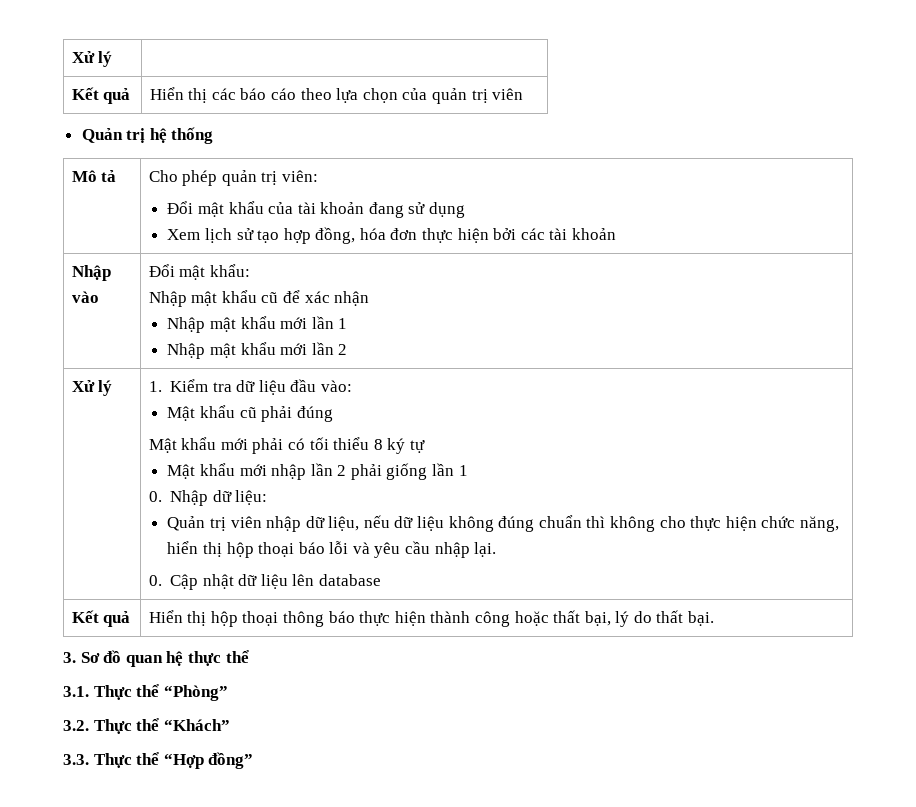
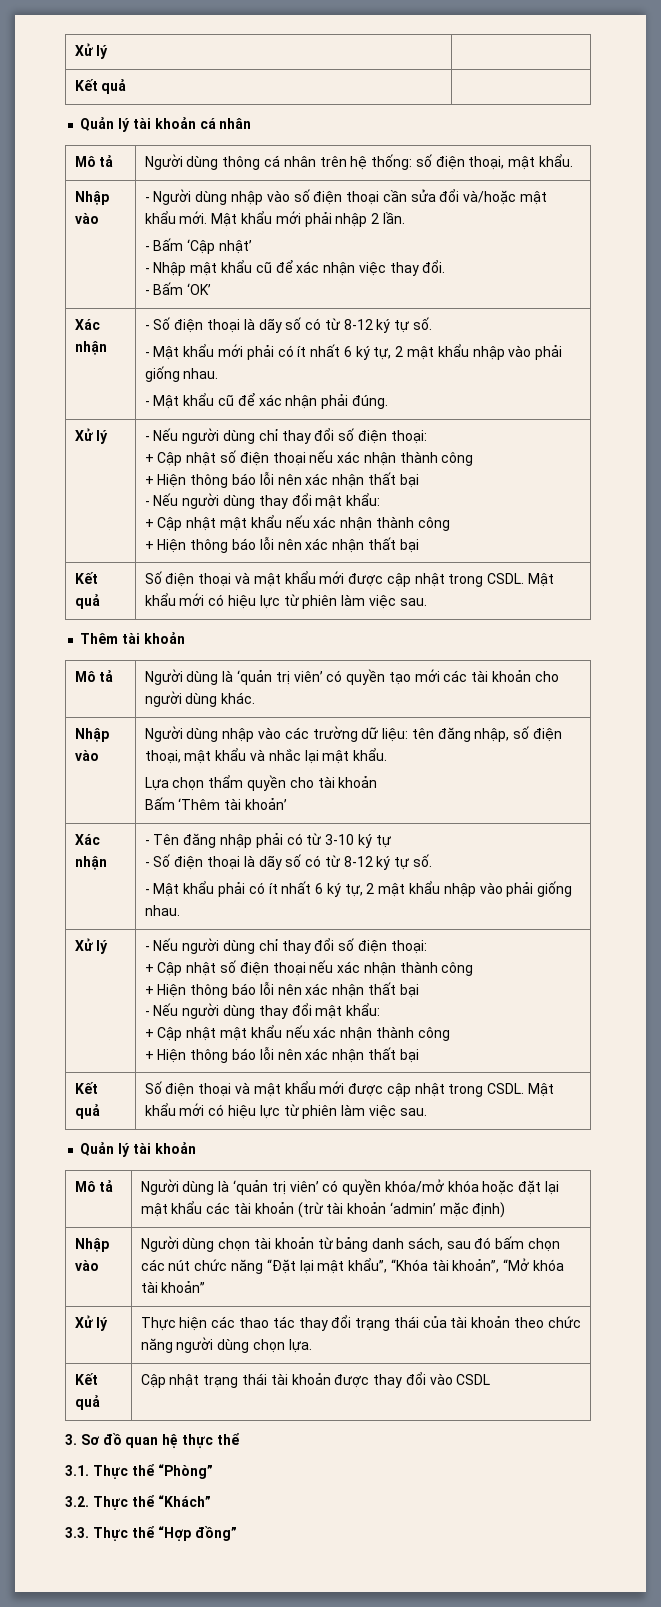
[149,87,524,104] [81,127,214,144] [71,170,117,182] [148,170,318,186] [167,201,466,218] [167,227,616,244] [71,265,111,281] [71,291,99,303] [148,264,250,280] Hiển thị các báo cáo theo lựa chọn của quản trị viên // Quản trị hệ thống // Mô tả | Cho phép quản trị viên: // Đổi mật khẩu của tài khoản đang sử dụng // Xem lịch sử tạo hợp đồng, hóa đơn thực hiện bởi các tài khoản // Nhập vào | Đổi mật khẩu: // -> [80,117,252,132] [74,155,114,167] [144,154,573,170] [74,191,109,205] [74,213,99,224] [144,189,547,205] [144,211,405,227] [144,238,252,254] [144,268,150,273] // Quản lý tài khoản cá nhân // Mô tả | Người dùng thông cá nhân trên hệ thống: số điện thoại, mật khẩu. // Nhập vào | - Người dùng nhập vào số điện thoại cần sửa đổi và/hoặc mật khẩu mới. Mật khẩu mới phải nhập 2 lần. // - Bấm ‘Cập nhật’ // -
[167,316,348,333] [167,342,348,359] [71,380,113,396] [148,379,353,395] [167,405,333,422] // Nhập mật khẩu mới lần 1 // Nhập mật khẩu mới lần 2 // Xử lý | 1. Kiểm tra dữ liệu đầu vào: // Mật khẩu cũ phải đúng // -> [358,260,446,276] [144,282,212,295] [74,319,100,330] [74,341,107,355] [144,317,432,333] [144,352,150,357] việc thay đổi. // - Bấm ‘OK’ // Xác nhận | - Số điện thoại là dãy số có từ 8-12 ký tự số. // -
[309,437,425,454] [167,463,468,480] [148,490,268,506] [167,515,839,532] [167,541,497,558] [148,574,382,590] [71,610,131,627] [148,610,715,627] tối thiểu 8 ký tự // Mật khẩu mới nhập lần 2 phải giống lần 1 // 0. Nhập dữ liệu: // Quản trị viên nhập dữ liệu, nếu dữ liệu không đúng chuẩn thì không cho thực hiện chức năng, hiển thị hộp thoại báo lỗi và yêu cầu nhập lại. // 0. Cập nhật dữ liệu lên database // Kết quả | Hiển thị hộp thoại thông báo thực hiện thành công hoặc thất bại, lý do thất bại. -> [297,344,563,360] [144,366,219,382] [144,393,388,409] [74,428,109,444] [144,428,427,444] [144,450,474,466] [144,471,419,488] [144,493,381,509] [144,515,450,531] [144,536,419,553] [74,572,98,584] [74,594,100,609] [144,571,554,587] [144,593,427,609] [80,632,185,644] [74,670,114,682] [144,669,559,685] [144,691,256,707] [74,728,109,742] [74,750,99,761] [144,726,562,742] [144,748,388,764] [144,775,378,791] [144,797,287,810] [74,834,100,845] [74,856,107,870] [144,833,392,848] [144,854,432,870] [144,881,573,897] [144,905,180,916] [74,938,109,954] [144,938,427,954] [144,960,474,976] [144,981,419,998] [144,1003,381,1019] [144,1025,450,1041] [144,1046,419,1063] [74,1082,98,1094] [74,1104,100,1119] [144,1081,554,1097] [144,1103,427,1119] [80,1142,196,1157] [74,1180,114,1192] [140,1179,559,1195] [140,1201,506,1218] [74,1238,109,1252] [74,1260,99,1271] [140,1236,560,1252] [140,1258,564,1274] [140,1281,206,1293] [74,1315,109,1331] [140,1315,581,1331] [140,1337,312,1353] [74,1373,98,1385] [74,1395,100,1410] [140,1372,491,1388] ít nhất 6 ký tự, 2 mật khẩu nhập vào phải giống nhau. // - Mật khẩu cũ để xác nhận phải đúng. // Xử lý | - Nếu người dùng chỉ thay đổi số điện thoại: // + Cập nhật số điện thoại nếu xác nhận thành công // + Hiện thông báo lỗi nên xác nhận thất bại // - Nếu người dùng thay đổi mật khẩu: // + Cập nhật mật khẩu nếu xác nhận thành công // + Hiện thông báo lỗi nên xác nhận thất bại // Kết quả | Số điện thoại và mật khẩu mới được cập nhật trong CSDL. Mật khẩu mới có hiệu lực từ phiên làm việc sau. // Thêm tài khoản // Mô tả | Người dùng là ‘quản trị viên’ có quyền tạo mới các tài khoản cho người dùng khác. // Nhập vào | Người dùng nhập vào các trường dữ liệu: tên đăng nhập, số điện thoại, mật khẩu và nhắc lại mật khẩu. // Lựa chọn thẩm quyền cho tài khoản // Bấm ‘Thêm tài khoản’ // Xác nhận | - Tên đăng nhập phải có từ 3-10 ký tự // - Số điện thoại là dãy số có từ 8-12 ký tự số. // - Mật khẩu phải có ít nhất 6 ký tự, 2 mật khẩu nhập vào phải giống nhau. // Xử lý | - Nếu người dùng chỉ thay đổi số điện thoại: // + Cập nhật số điện thoại nếu xác nhận thành công // + Hiện thông báo lỗi nên xác nhận thất bại // - Nếu người dùng thay đổi mật khẩu: // + Cập nhật mật khẩu nếu xác nhận thành công // + Hiện thông báo lỗi nên xác nhận thất bại // Kết quả | Số điện thoại và mật khẩu mới được cập nhật trong CSDL. Mật khẩu mới có hiệu lực từ phiên làm việc sau. // Quản lý tài khoản // Mô tả | Người dùng là ‘quản trị viên’ có quyền khóa/mở khóa hoặc đặt lại mật khẩu các tài khoản (trừ tài khoản ‘admin’ mặc định) // Nhập vào | Người dùng chọn tài khoản từ bảng danh sách, sau đó bấm chọn các nút chức năng “Đặt lại mật khẩu”, “Khóa tài khoản”, “Mở khóa tài khoản” // Xử lý | Thực hiện các thao tác thay đổi trạng thái của tài khoản theo chức năng người dùng chọn lựa. // Kết quả | Cập nhật trạng thái tài khoản được thay đổi vào CSDL

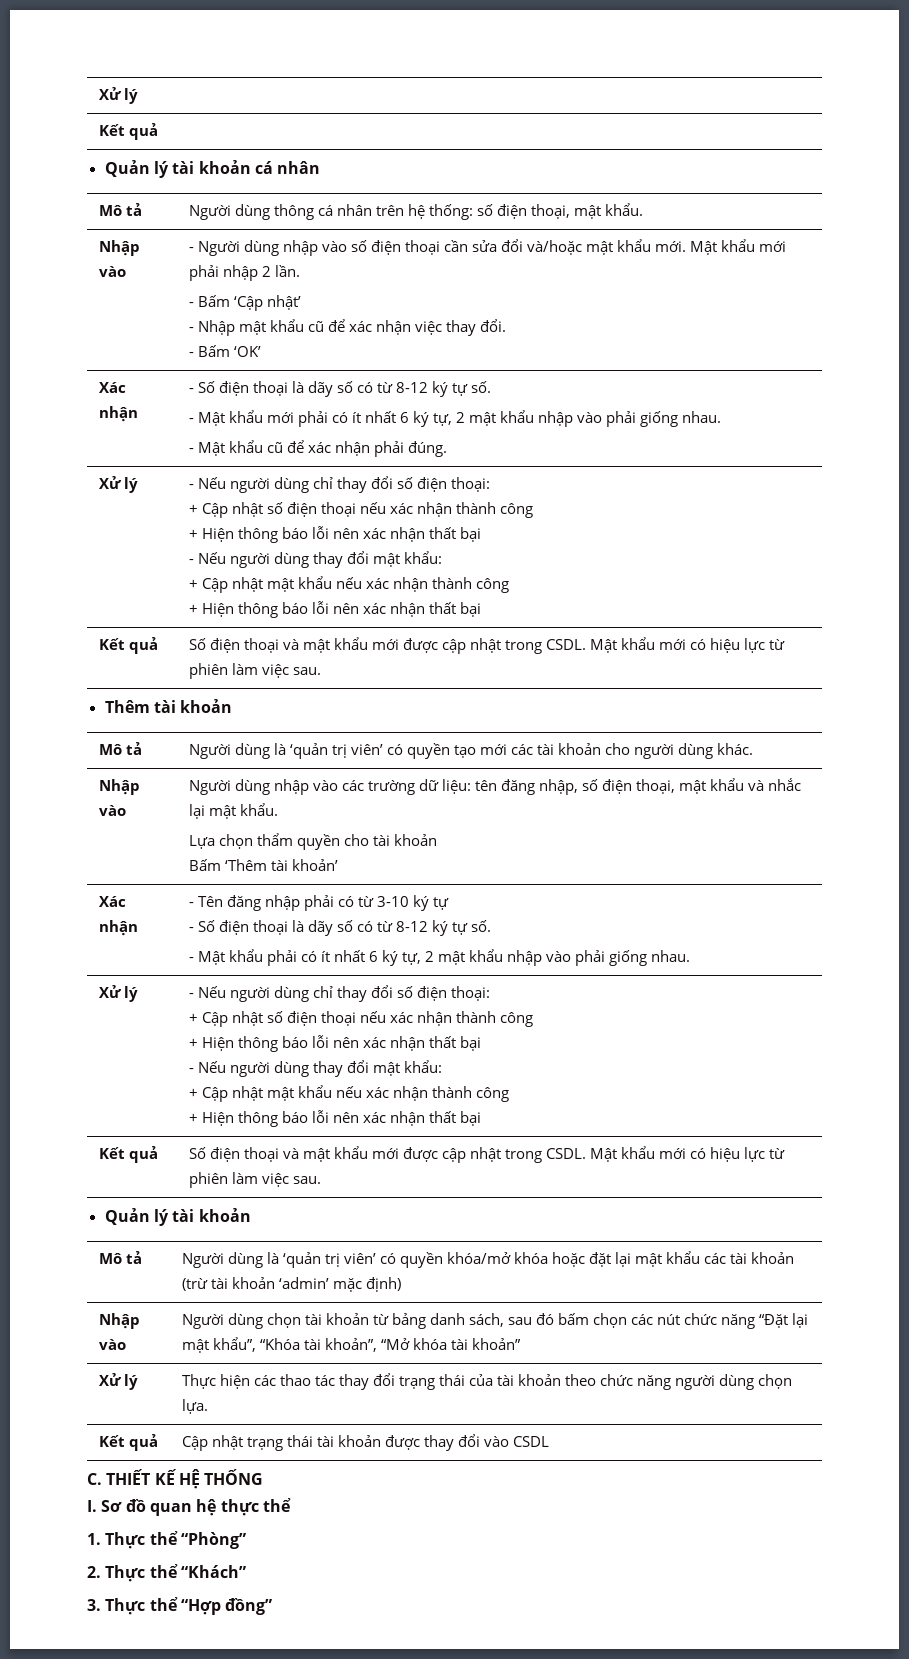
[65,1434,77,1445] 3. -> [87,1469,264,1489] [87,1500,97,1512] C. THIẾT KẾ HỆ THỐNG // I.
[65,1465,89,1476] 3.1. -> [87,1533,101,1545] 1.
[65,1496,89,1507] 3.2. -> [87,1566,101,1578] 2.
[65,1527,89,1538] 3.3. -> [87,1599,101,1611] 3.

